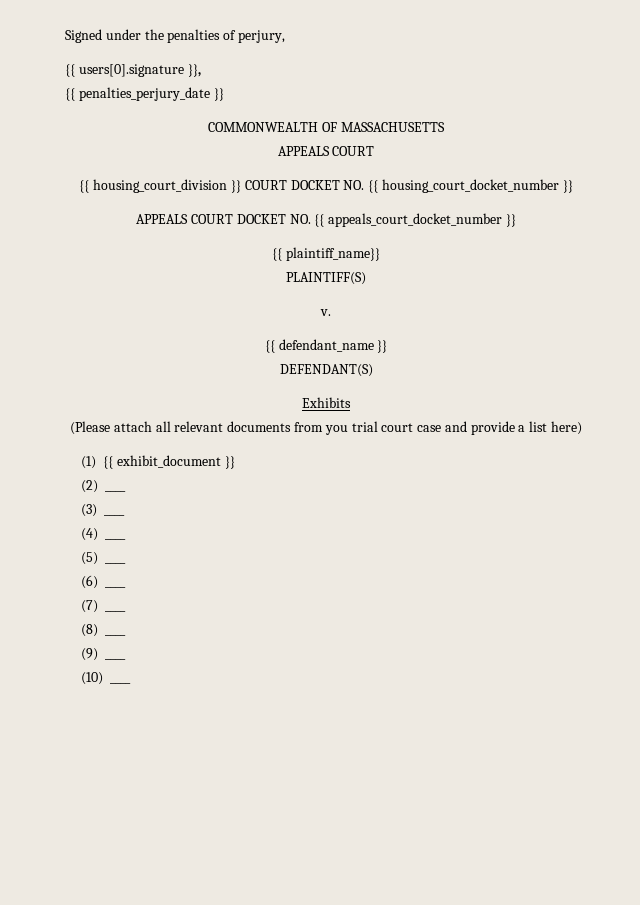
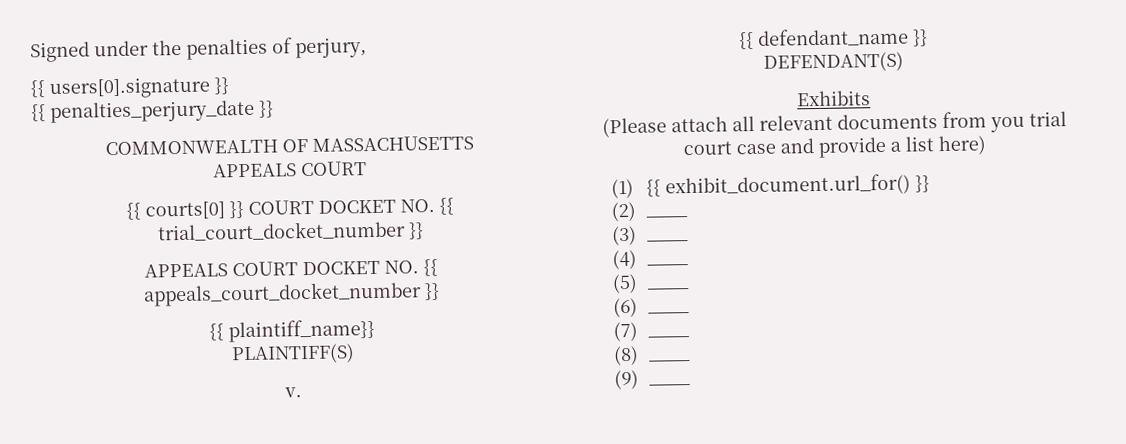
[187,64,201,77] }}, -> [214,77,229,95] }}
[93,179,228,193] housing_court_division -> [145,201,225,220] courts[0]
[381,179,559,193] housing_court_docket_number -> [157,220,406,242] trial_court_docket_number
[117,455,222,468] exhibit_document -> [664,173,911,198] exhibit_document.url_for()
[81,672,132,685] // (10) ____ -> (691, 385) none

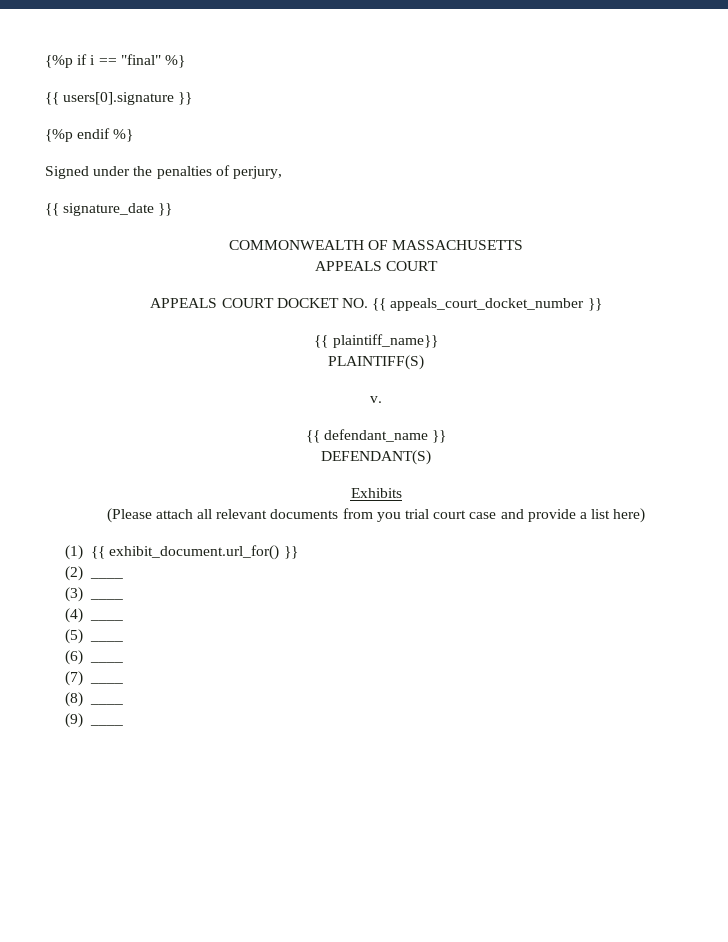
(30, 52) none -> [45,54,185,68] [45,92,193,105] [45,128,134,142] {%p if i == "final" %} // {{ users[0].signature }} // {%p endif %} //
[49,76,229,100] [31,99,255,124] users[0].signature }} // {{ penalties_perjury_date -> [63,203,155,216] signature_date
[126,197,454,220] [157,220,424,242] // {{ courts[0] }} COURT DOCKET NO. {{ trial_court_docket_number }} -> (439, 266) none

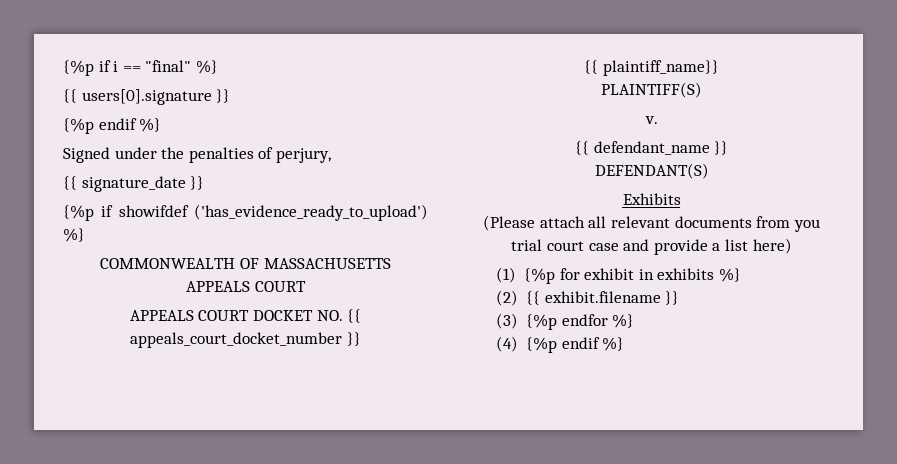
(173, 209) none -> [63,204,428,221] [63,228,85,242] // {%p if showifdef ('has_evidence_ready_to_upload') %}
[91,545,298,560] [65,566,124,581] [65,587,124,602] [65,608,124,623] [65,629,124,644] [65,650,124,665] [65,671,124,686] [65,692,124,707] [65,713,124,728] {{ exhibit_document.url_for() }} // (2) ____ // (3) ____ // (4) ____ // (5) ____ // (6) ____ // (7) ____ // (8) ____ // (9) ____ -> [524,268,742,284] [495,290,680,306] [495,313,635,330] [495,336,625,353] {%p for exhibit in exhibits %} // (2) {{ exhibit.filename }} // (3) {%p endfor %} // (4) {%p endif %}

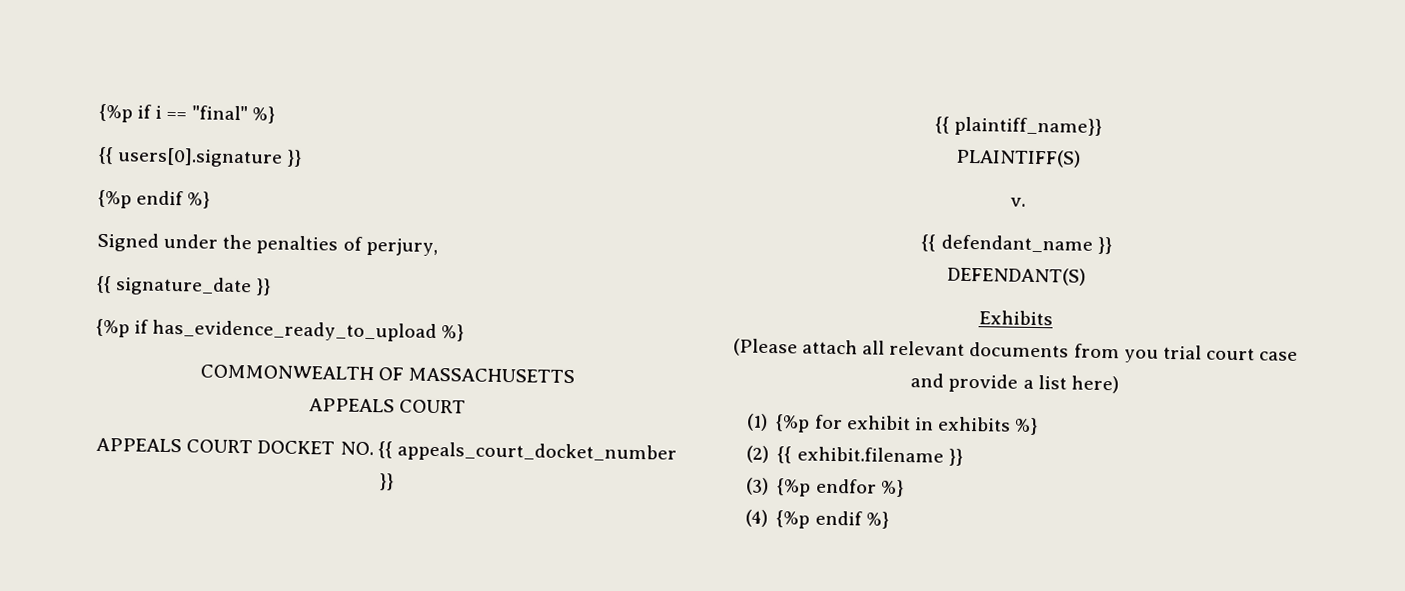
[118,204,428,221] showifdef ('has_evidence_ready_to_upload') -> [152,319,438,343] has_evidence_ready_to_upload

